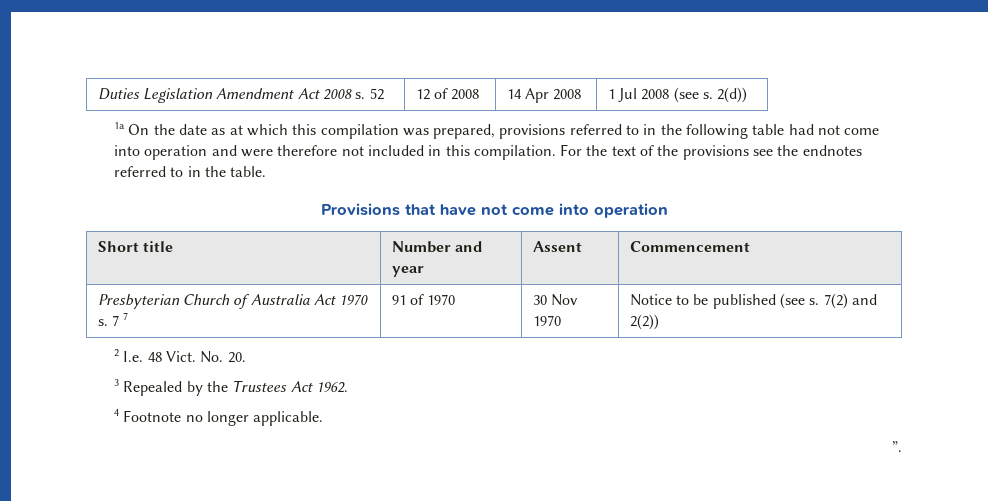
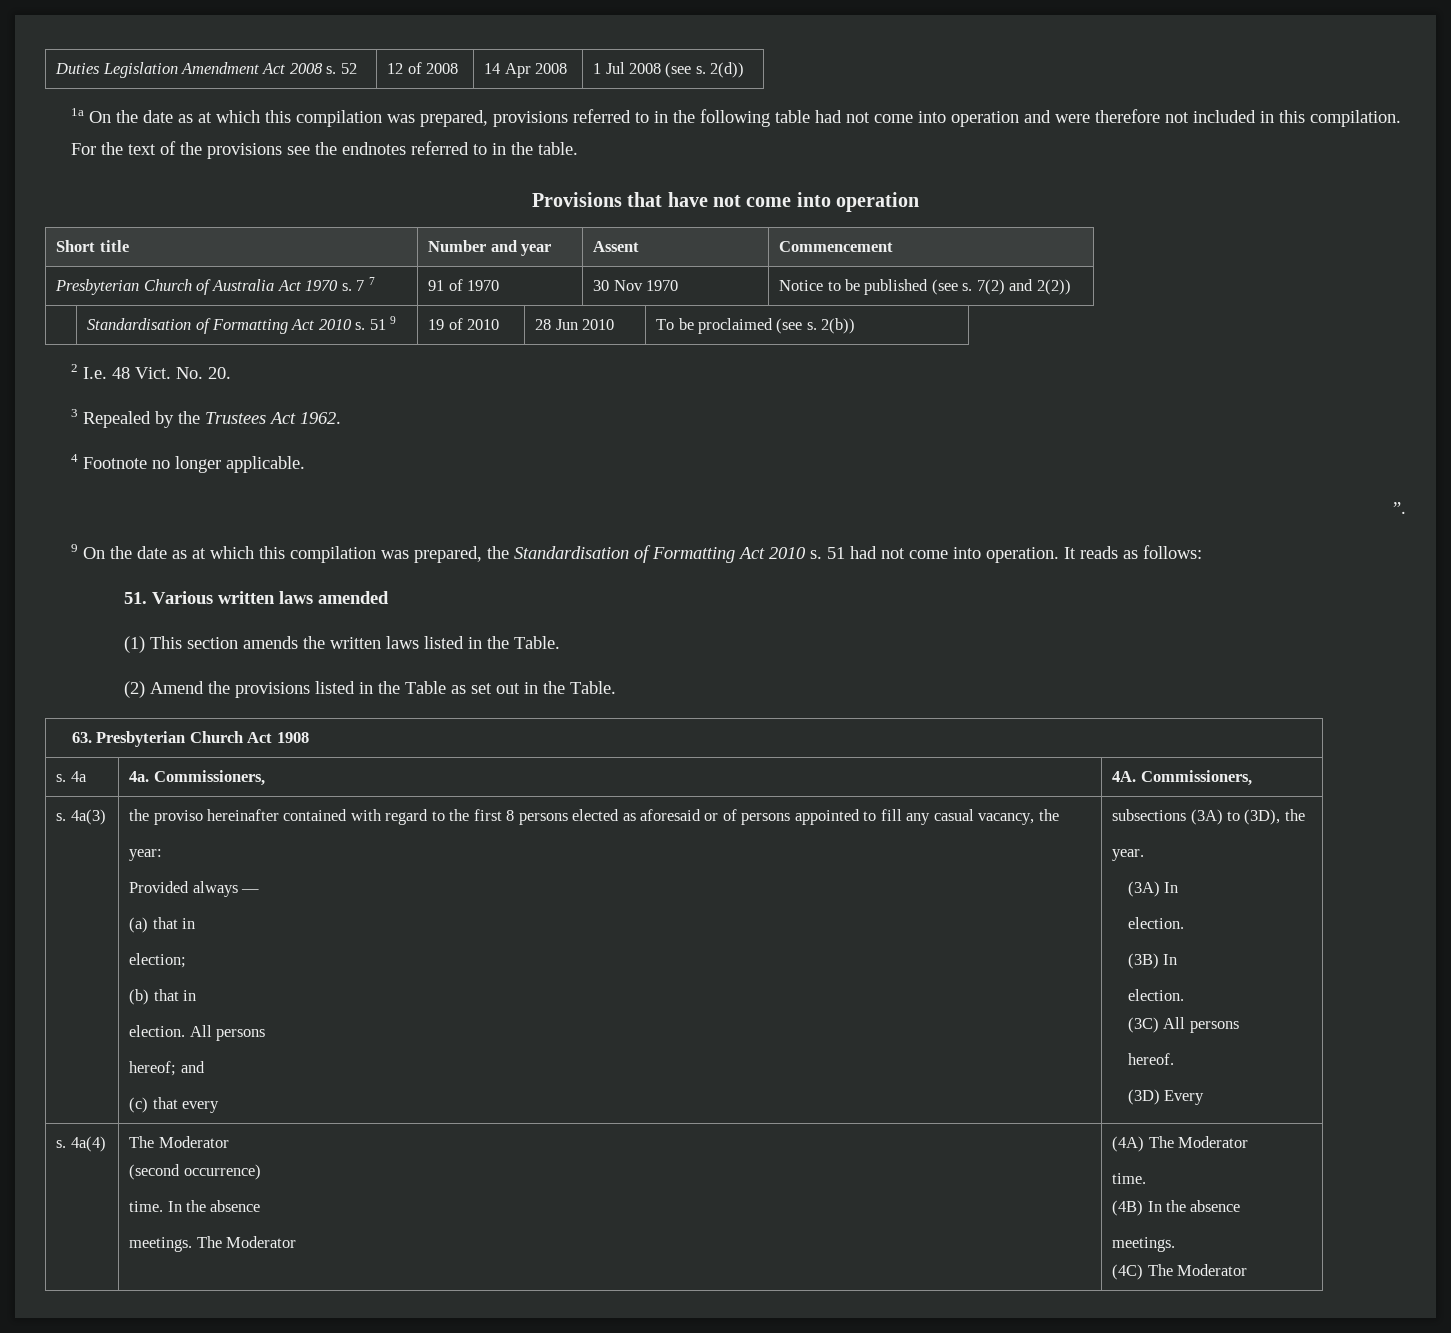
(659, 322) none -> [87,316,397,334] [428,318,499,330] [535,319,614,330] [656,318,856,334] // | Standardisation of Formatting Act 2010 s. 51 9 | 19 of 2010 | 28 Jun 2010 | To be proclaimed (see s. 2(b))
(902, 446) none -> [71,544,1203,563] [123,591,389,604] [123,636,560,653] [123,681,616,698] [71,731,309,747] [56,771,87,782] [129,770,265,786] [1112,770,1252,786] [56,809,106,825] [129,809,1059,825] [129,849,163,861] [129,881,259,897] [129,917,195,933] [129,953,187,968] [129,989,196,1005] [129,1025,265,1041] [129,1061,205,1076] [129,1097,219,1113] [1112,809,1305,825] [1112,849,1145,861] [1127,881,1179,897] [1127,917,1184,929] [1127,953,1178,969] [1127,989,1184,1001] [1127,1017,1239,1033] [1127,1053,1174,1065] [1127,1089,1205,1105] [56,1136,106,1152] [129,1136,229,1148] [129,1164,261,1180] [129,1200,261,1212] [129,1236,296,1252] [1112,1136,1248,1152] [1112,1173,1147,1184] [1112,1200,1241,1216] [1112,1237,1176,1252] [1112,1264,1247,1280] // 9 On the date as at which this compilation was prepared, the Standardisation of Formatting Act 2010 s. 51 had not come into operation. It reads as follows: // 51. Various written laws amended // (1) This section amends the written laws listed in the Table. // (2) Amend the provisions listed in the Table as set out in the Table. // 63. Presbyterian Church Act 1908 // s. 4a | 4a. Commissioners, | 4A. Commissioners, // s. 4a(3) | the proviso hereinafter contained with regard to the first 8 persons elected as aforesaid or of persons appointed to fill any casual vacancy, the // year: // Provided always — // (a) that in // election; // (b) that in // election. All persons // hereof; and // (c) that every | subsections (3A) to (3D), the // year. // (3A) In // election. // (3B) In // election. // (3C) All persons // hereof. // (3D) Every // s. 4a(4) | The Moderator // (second occurrence) // time. In the absence // meetings. The Moderator | (4A) The Moderator // time. // (4B) In the absence // meetings. // (4C) The Moderator

